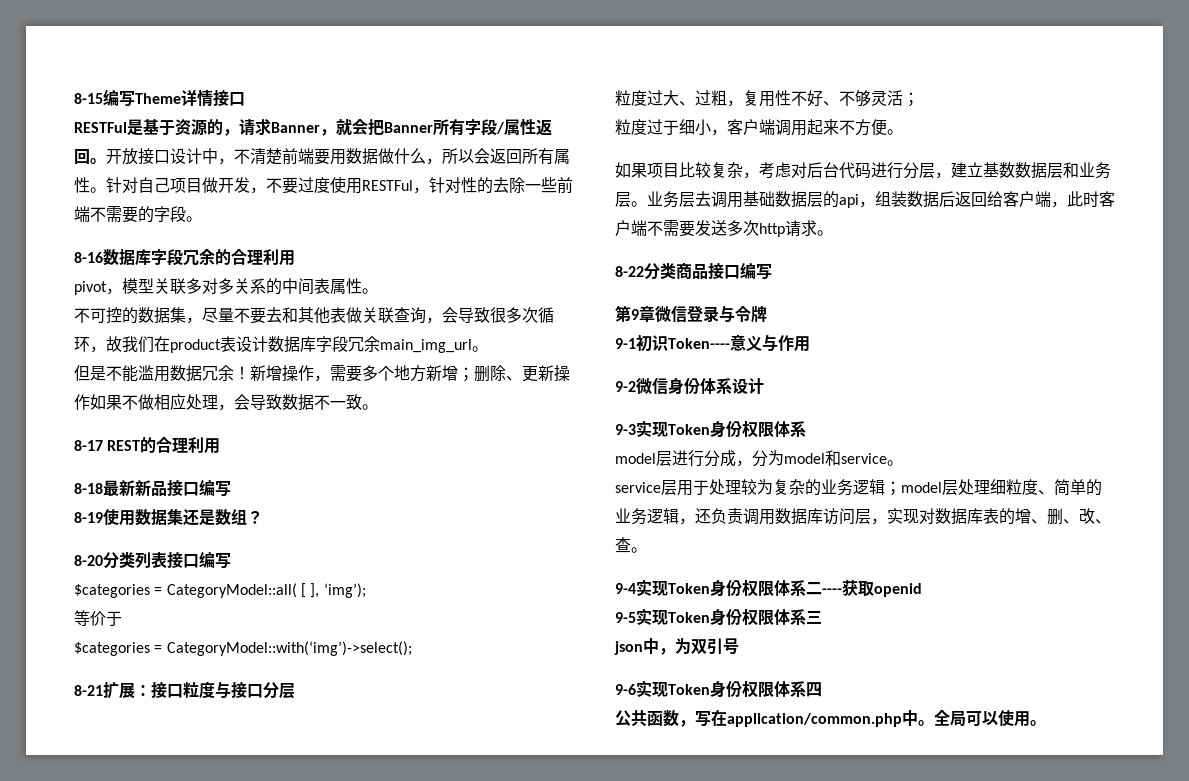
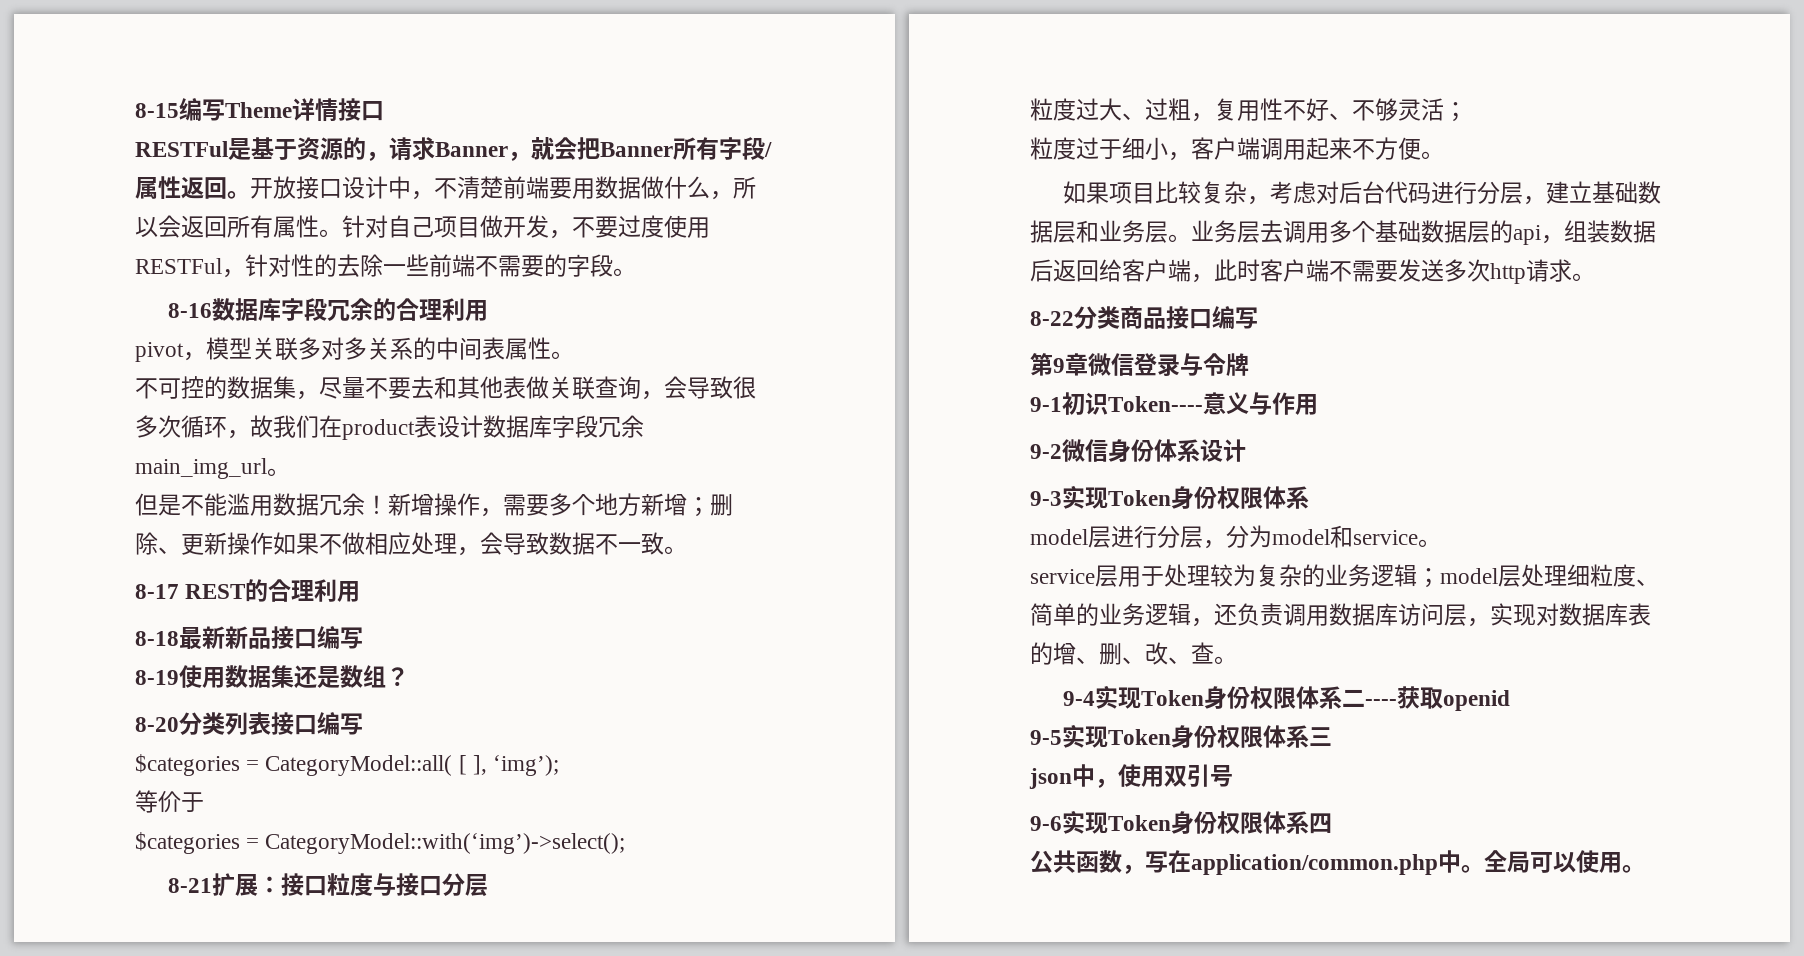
[999,162,1015,178] 数 -> [1614,181,1638,204] 础
(743, 200) none -> [1329,220,1375,243] 多个
[720,450,736,467] 成 -> [1180,526,1203,548] 层
[675,638,691,654] 为 -> [1118,764,1164,787] 使用

